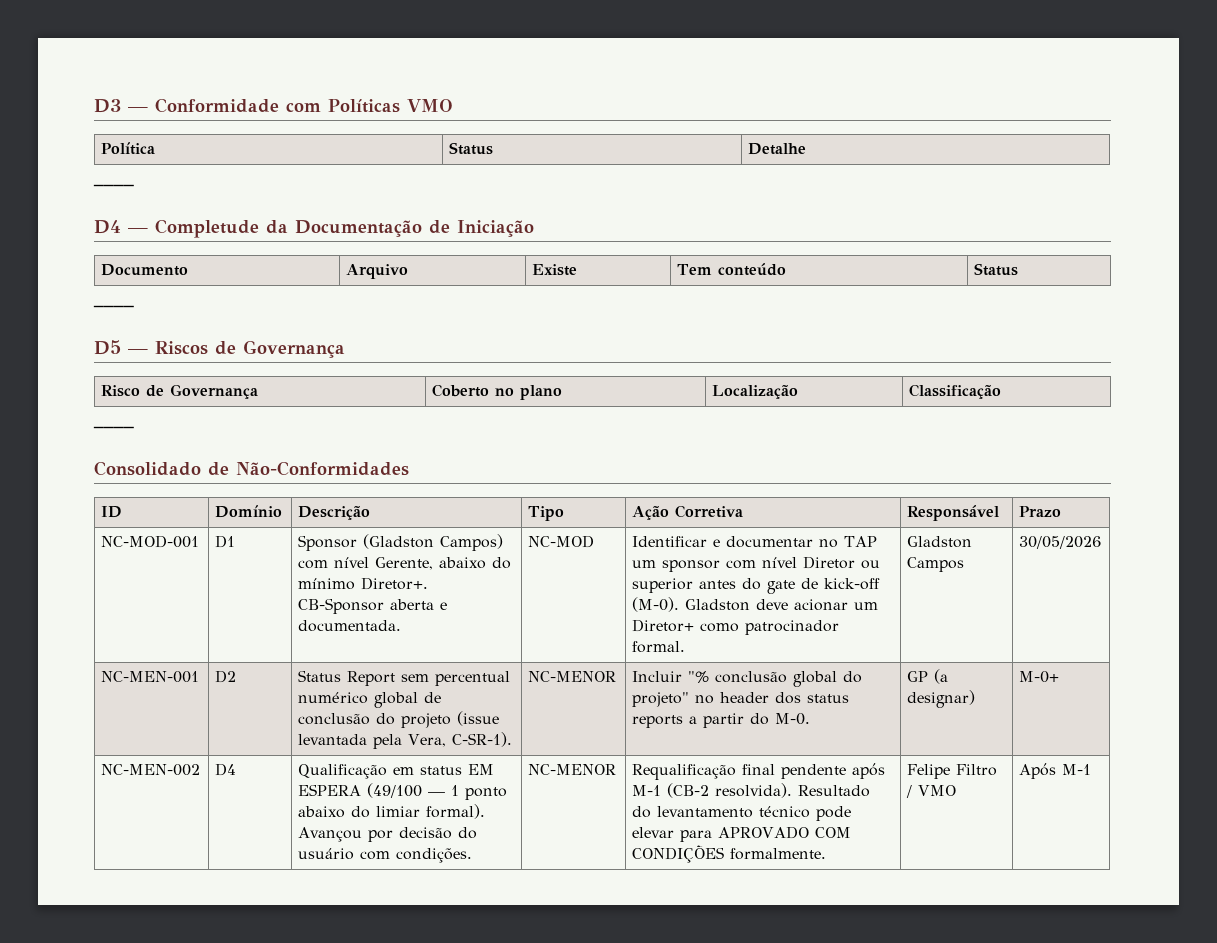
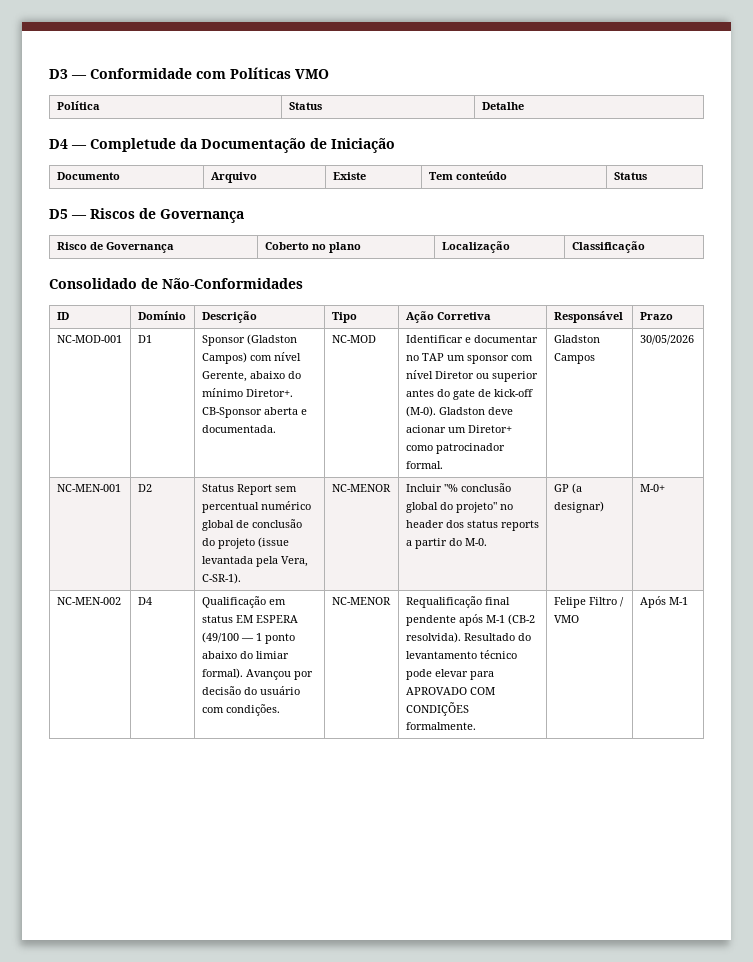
[93,184,134,191] // ──── -> (524, 106) none
[93,305,134,312] // ──── -> (647, 176) none
[93,426,134,433] // ──── -> (645, 247) none

